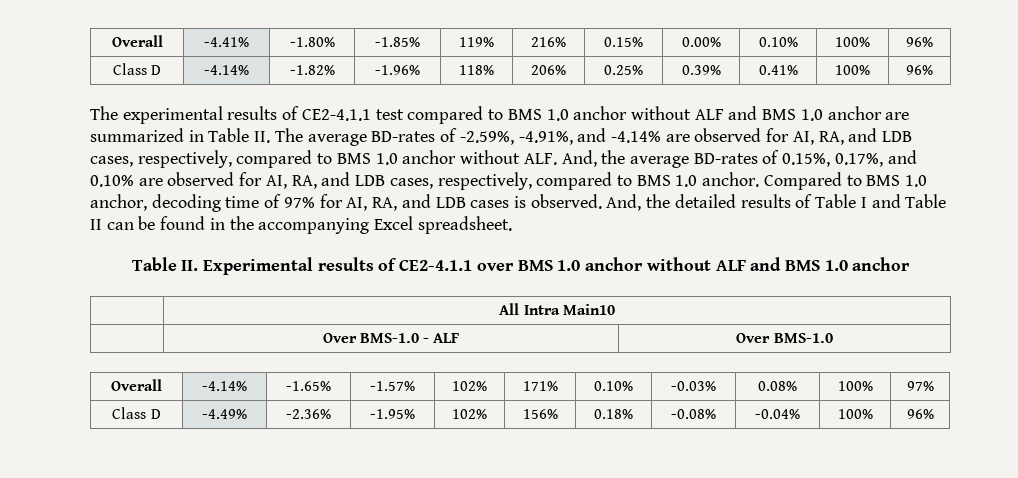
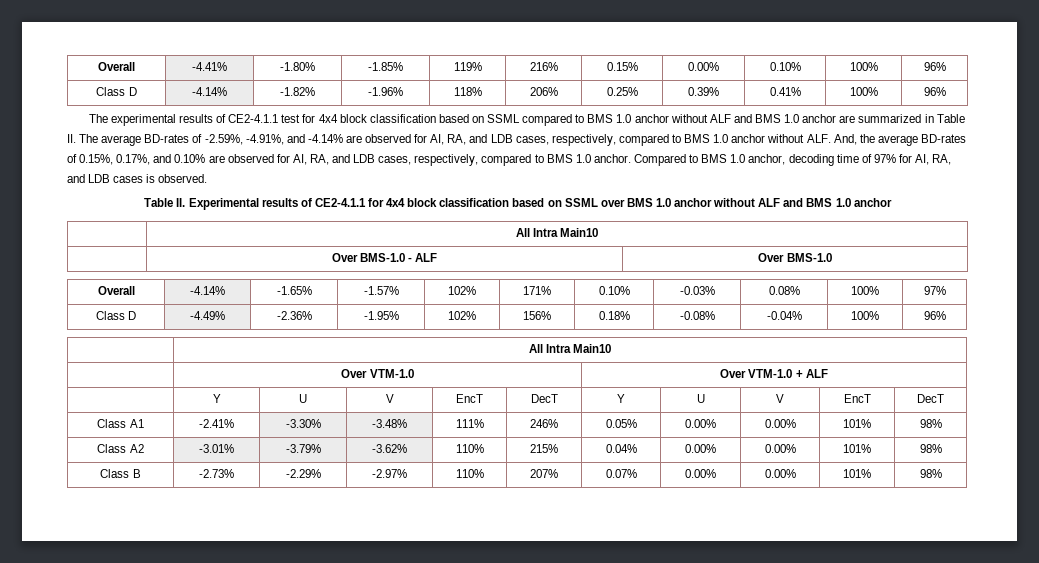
(404, 114) none -> [302,114,521,123] for 4x4 block classification based on SSML
[606,194,947,211] [90,216,512,234] And, the detailed results of Table I and Table II can be found in the accompanying Excel spreadsheet. -> (208, 178) none
(473, 265) none -> [367,198,598,207] for 4x4 block classification based on SSML
(934, 414) none -> [528,344,612,353] [341,369,414,378] [720,369,828,378] [212,394,221,403] [299,394,307,403] [385,394,394,403] [456,394,483,403] [530,394,558,403] [617,394,625,403] [696,394,705,403] [776,394,784,403] [843,394,871,403] [917,394,944,403] [97,419,144,428] [199,419,234,428] [285,419,321,428] [372,419,407,428] [455,419,484,428] [530,419,558,428] [605,419,637,428] [685,419,716,428] [764,419,796,428] [843,419,871,428] [919,419,942,428] [97,444,144,453] [199,444,234,453] [285,444,321,453] [372,444,407,453] [455,444,484,453] [530,444,558,453] [605,444,637,453] [685,444,716,453] [764,444,796,453] [843,444,871,453] [919,444,942,453] [100,469,141,478] [199,469,234,478] [285,469,321,478] [372,469,407,478] [455,469,484,478] [530,469,558,478] [605,469,637,478] [685,469,716,478] [764,469,796,478] [843,469,871,478] [919,469,942,478] // | All Intra Main10 // | Over VTM-1.0 | Over VTM-1.0 + ALF // | Y | U | V | EncT | DecT | Y | U | V | EncT | DecT // Class A1 | -2.41% | -3.30% | -3.48% | 111% | 246% | 0.05% | 0.00% | 0.00% | 101% | 98% // Class A2 | -3.01% | -3.79% | -3.62% | 110% | 215% | 0.04% | 0.00% | 0.00% | 101% | 98% // Class B | -2.73% | -2.29% | -2.97% | 110% | 207% | 0.07% | 0.00% | 0.00% | 101% | 98%

